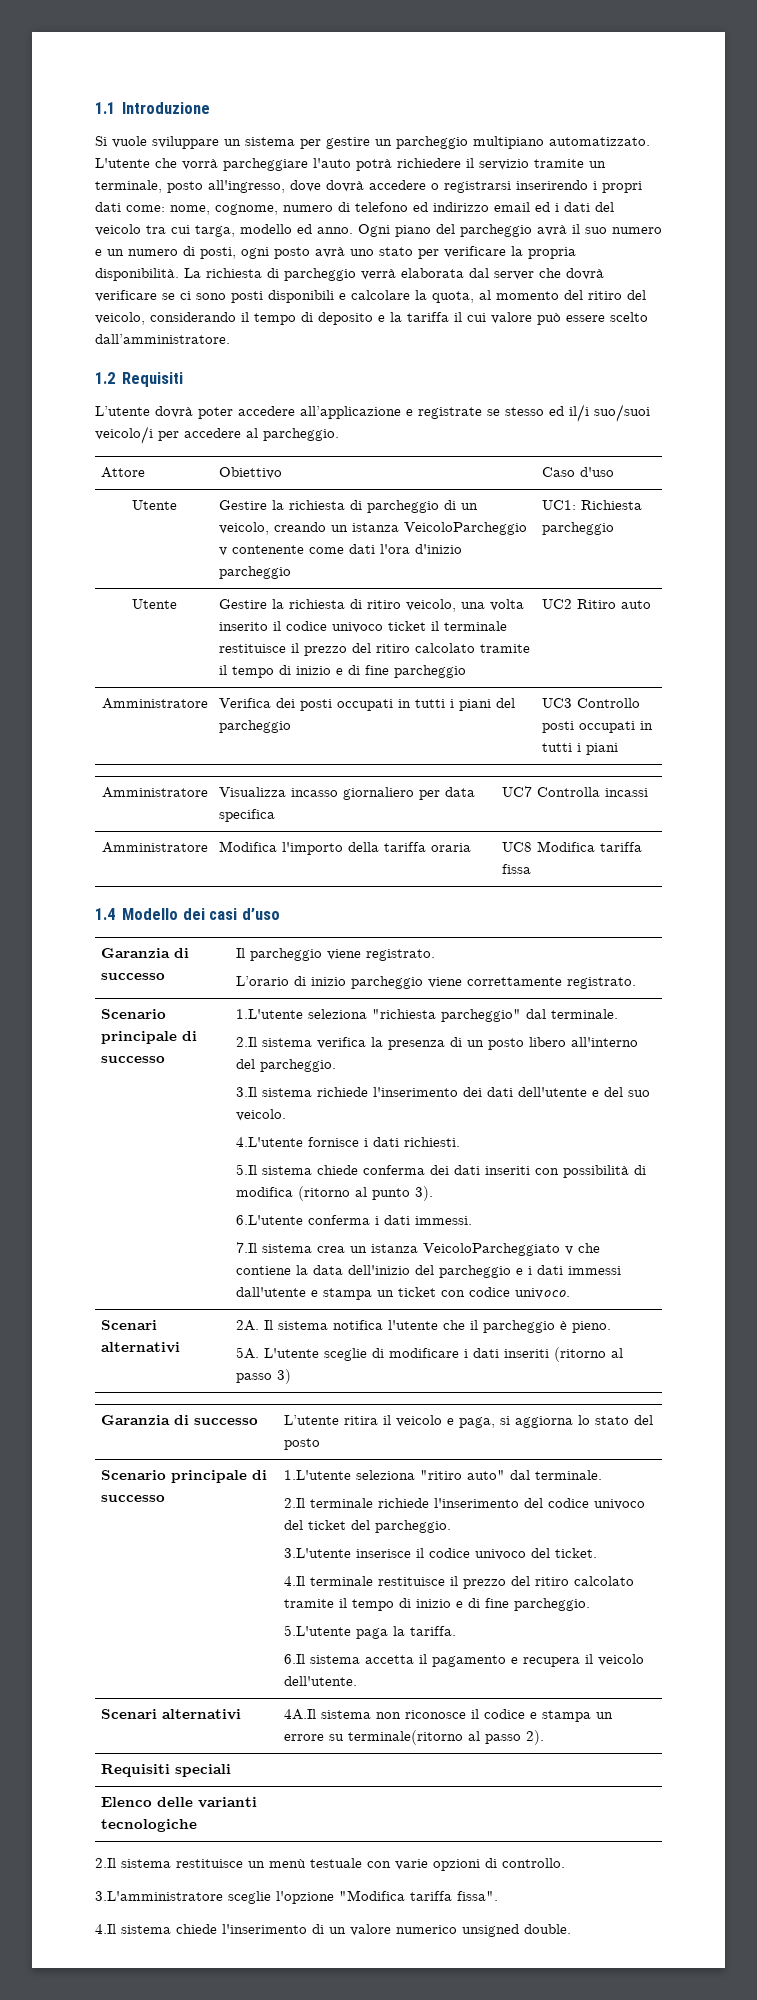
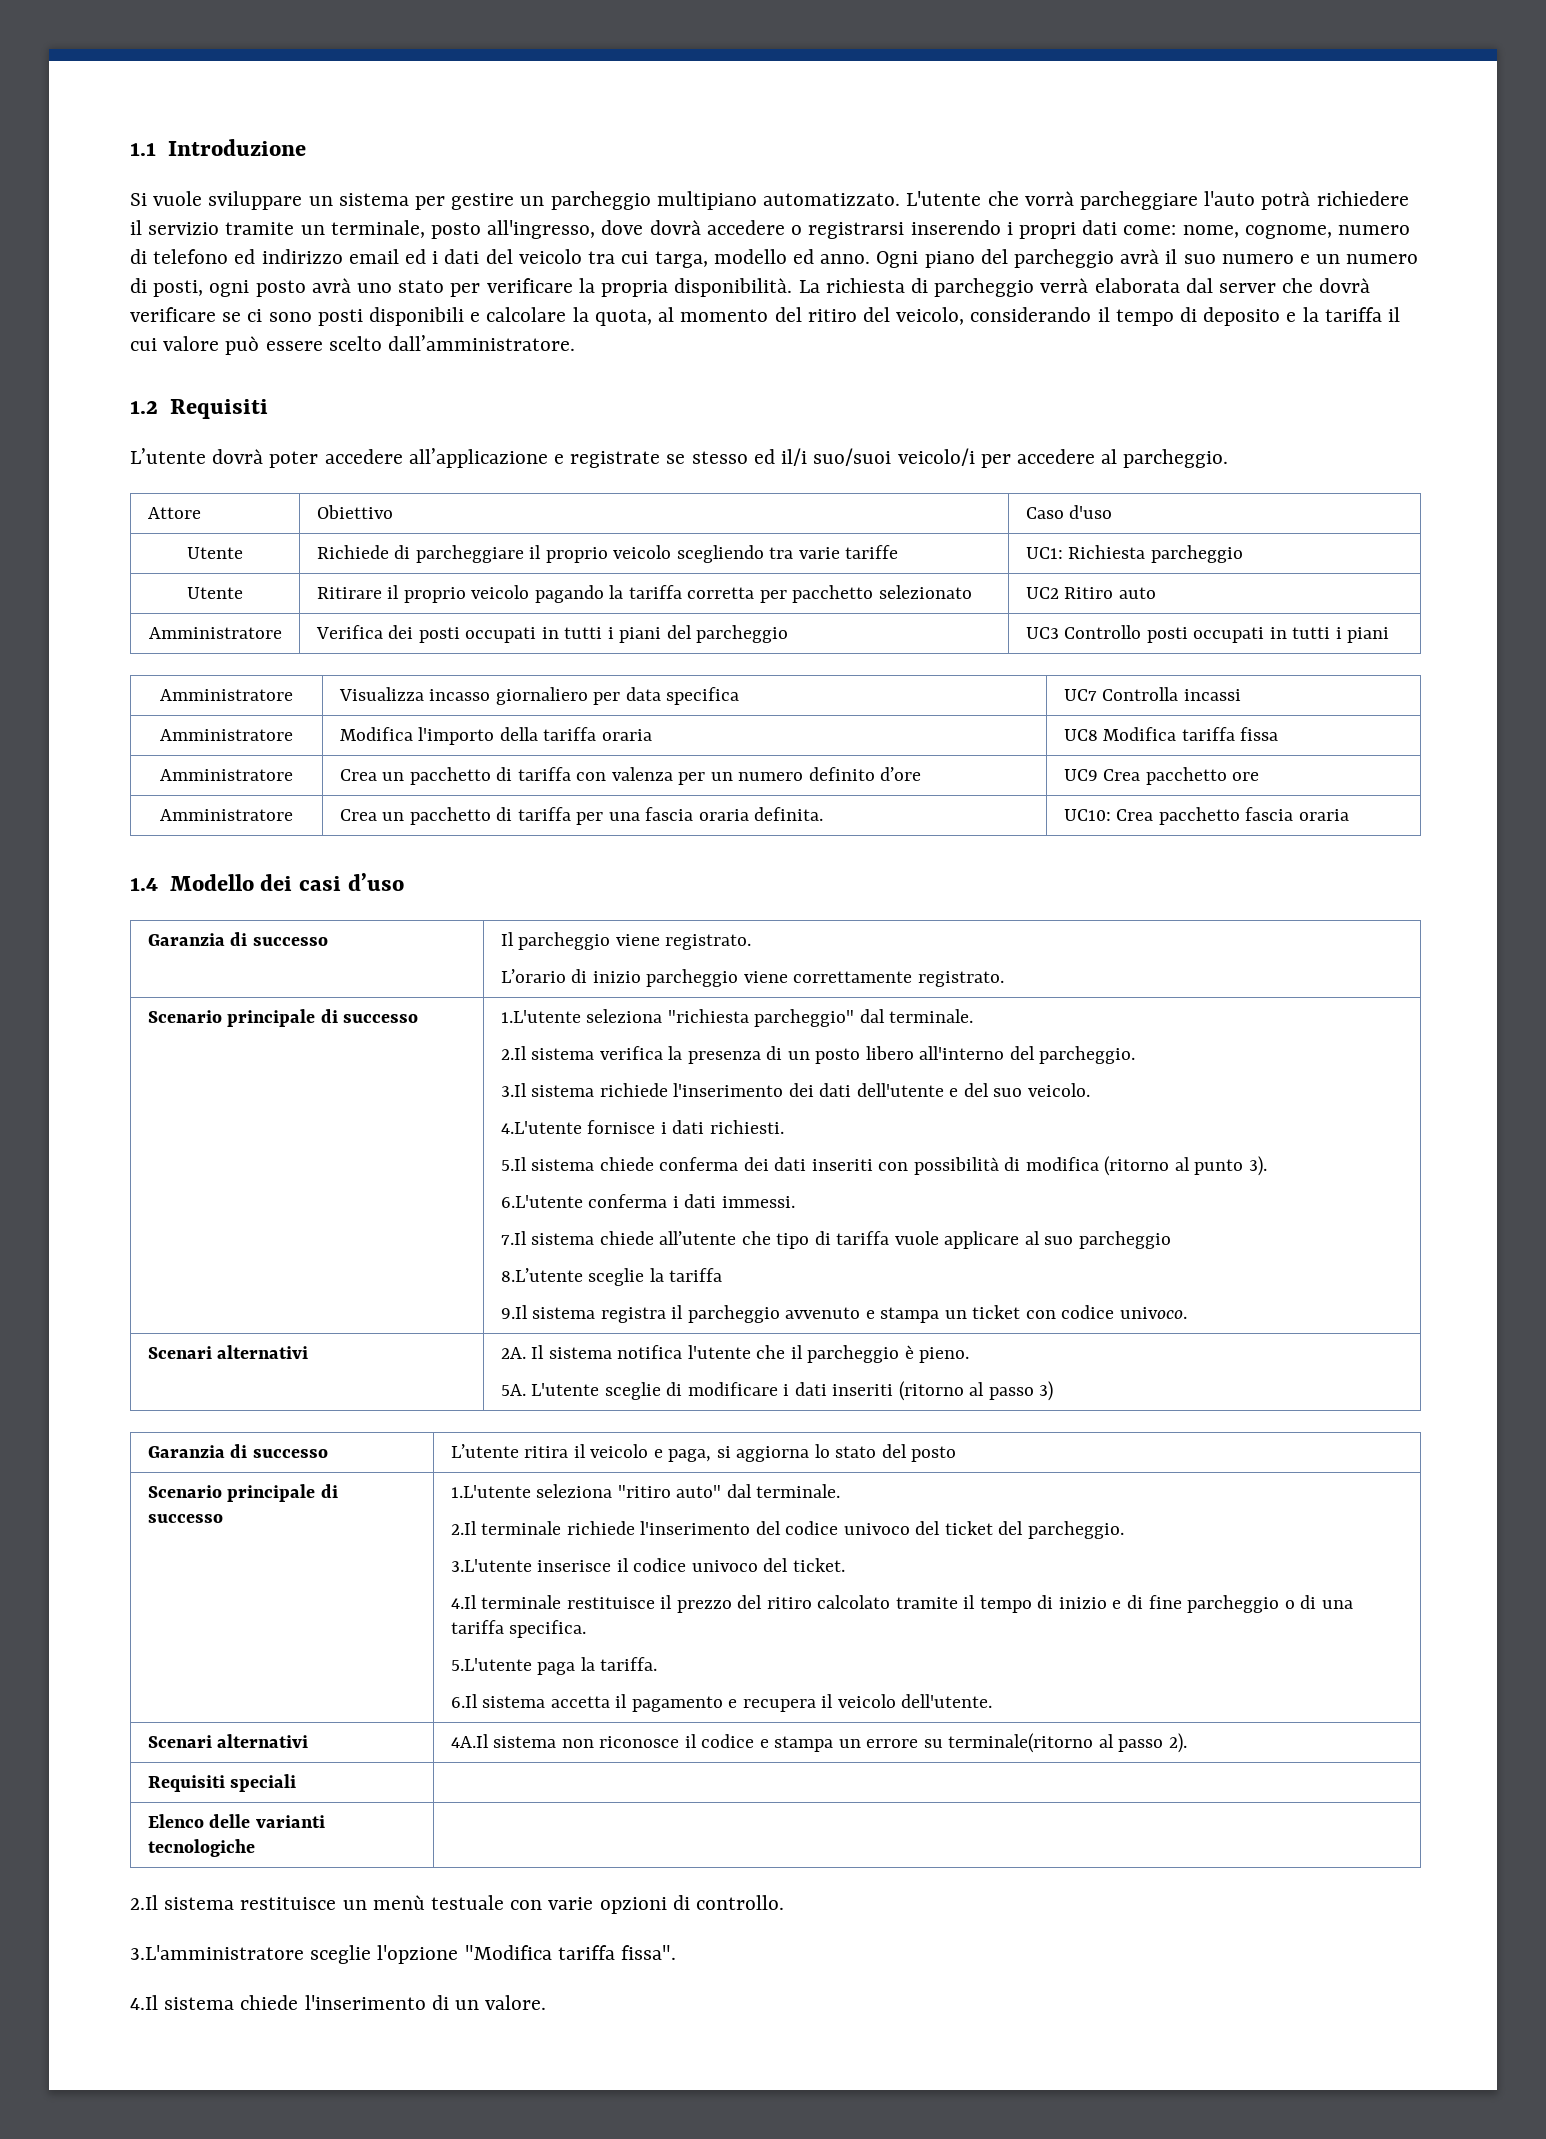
[516,180,588,190] inserirendo -> [910,220,1001,235] inserendo
[218,500,478,513] [218,522,527,535] [218,544,462,556] [218,566,291,579] [541,500,642,510] [541,522,614,535] [132,599,177,609] [218,599,524,612] [218,621,507,633] [218,643,530,656] [218,665,466,678] Gestire la richiesta di parcheggio di un veicolo, creando un istanza VeicoloParcheggio v contenente come dati l'ora d'inizio parcheggio | UC1: Richiesta parcheggio // Utente | Gestire la richiesta di ritiro veicolo, una volta inserito il codice univoco ticket il terminale restituisce il prezzo del ritiro calcolato tramite il tempo di inizio e di fine parcheggio -> [316,545,899,563] [1025,545,1243,563] [187,587,243,599] [316,585,972,603] Richiede di parcheggiare il proprio veicolo scegliendo tra varie tariffe | UC1: Richiesta parcheggio // Utente | Ritirare il proprio veicolo pagando la tariffa corretta per pacchetto selezionato
(531, 869) none -> [160,769,293,781] [339,767,922,785] [1063,767,1260,785] [160,809,293,821] [339,807,824,825] [1063,807,1349,825] // Amministratore | Crea un pacchetto di tariffa con valenza per un numero definito d’ore | UC9 Crea pacchetto ore // Amministratore | Crea un pacchetto di tariffa per una fascia oraria definita. | UC10: Crea pacchetto fascia oraria
[316,1243,600,1256] [235,1265,621,1278] [235,1287,306,1297] crea un istanza VeicoloParcheggiato v che contiene la data dell'inizio del parcheggio e i dati immessi dall'utente -> [599,1231,1171,1249] [500,1268,723,1286] [500,1305,861,1323] chiede all’utente che tipo di tariffa vuole applicare al suo parcheggio // 8.L’utente sceglie la tariffa // 9.Il sistema registra il parcheggio avvenuto
[513,1598,590,1611] parcheggio. -> [1187,1595,1353,1613] [450,1620,587,1638] parcheggio o di una tariffa specifica.
[350,1924,571,1937] valore numerico unsigned double. -> [485,1995,547,2010] valore.

